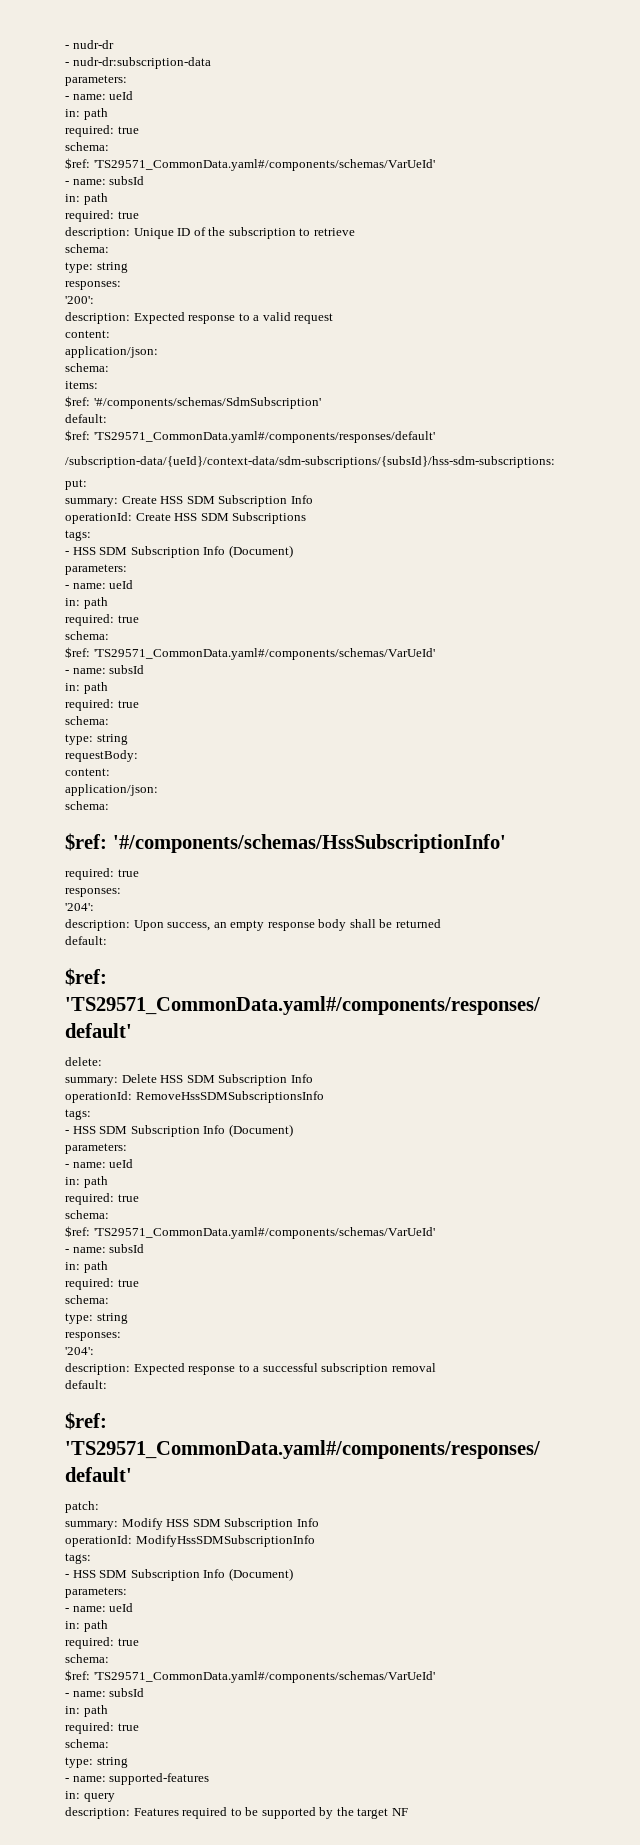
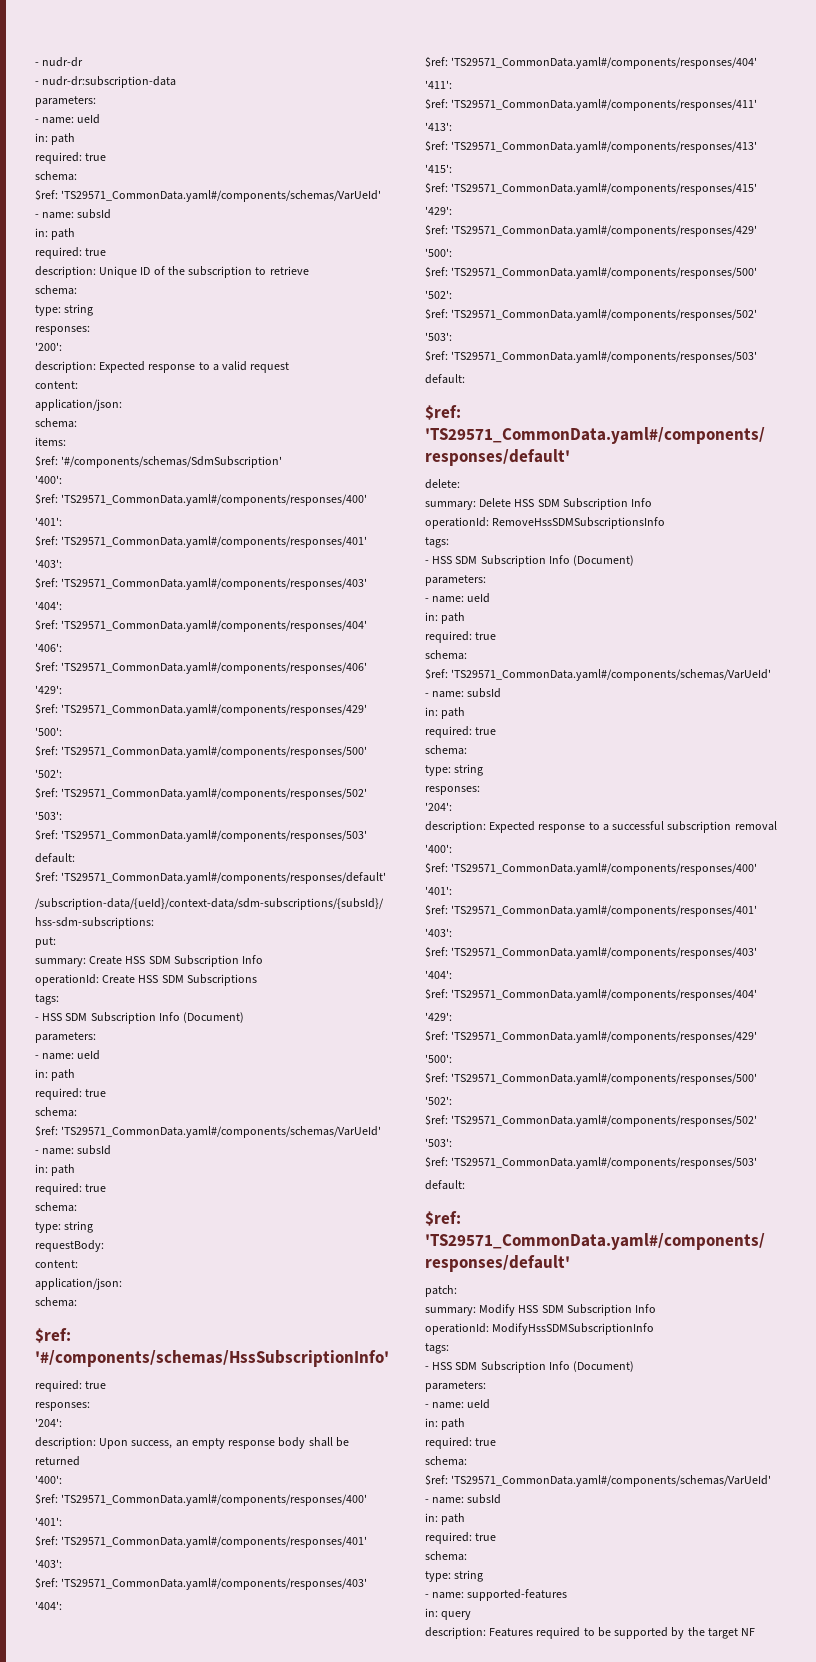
(321, 403) none -> [35,475,62,484] [35,494,368,506] [35,517,62,526] [35,536,368,548] [35,559,62,568] [35,578,368,590] [35,601,62,610] [35,620,368,632] [35,643,62,652] [35,662,368,674] [35,685,62,694] [35,704,368,716] [35,727,62,736] [35,746,368,758] [35,769,62,778] [35,788,368,800] [35,811,62,820] [35,830,368,842] // '400': // $ref: 'TS29571_CommonData.yaml#/components/responses/400' // '401': // $ref: 'TS29571_CommonData.yaml#/components/responses/401' // '403': // $ref: 'TS29571_CommonData.yaml#/components/responses/403' // '404': // $ref: 'TS29571_CommonData.yaml#/components/responses/404' // '406': // $ref: 'TS29571_CommonData.yaml#/components/responses/406' // '429': // $ref: 'TS29571_CommonData.yaml#/components/responses/429' // '500': // $ref: 'TS29571_CommonData.yaml#/components/responses/500' // '502': // $ref: 'TS29571_CommonData.yaml#/components/responses/502' // '503': // $ref: 'TS29571_CommonData.yaml#/components/responses/503'
(441, 923) none -> [35,1475,62,1484] [35,1494,368,1506] [35,1517,62,1526] [35,1536,368,1548] [35,1559,62,1568] [35,1578,368,1590] [35,1601,62,1610] [425,57,758,69] [425,80,452,89] [425,99,758,111] [425,122,452,131] [425,141,758,153] [425,164,452,173] [425,183,758,195] [425,206,452,215] [425,225,758,237] [425,248,452,257] [425,267,758,279] [425,290,452,299] [425,309,758,321] [425,332,452,341] [425,351,758,363] // '400': // $ref: 'TS29571_CommonData.yaml#/components/responses/400' // '401': // $ref: 'TS29571_CommonData.yaml#/components/responses/401' // '403': // $ref: 'TS29571_CommonData.yaml#/components/responses/403' // '404': // $ref: 'TS29571_CommonData.yaml#/components/responses/404' // '411': // $ref: 'TS29571_CommonData.yaml#/components/responses/411' // '413': // $ref: 'TS29571_CommonData.yaml#/components/responses/413' // '415': // $ref: 'TS29571_CommonData.yaml#/components/responses/415' // '429': // $ref: 'TS29571_CommonData.yaml#/components/responses/429' // '500': // $ref: 'TS29571_CommonData.yaml#/components/responses/500' // '502': // $ref: 'TS29571_CommonData.yaml#/components/responses/502' // '503': // $ref: 'TS29571_CommonData.yaml#/components/responses/503'
(436, 1367) none -> [425,844,452,853] [425,863,758,875] [425,886,452,895] [425,905,758,917] [425,928,452,937] [425,947,758,959] [425,970,452,979] [425,989,758,1001] [425,1012,452,1021] [425,1031,758,1043] [425,1054,452,1063] [425,1073,758,1085] [425,1096,452,1105] [425,1115,758,1127] [425,1138,452,1147] [425,1157,758,1169] // '400': // $ref: 'TS29571_CommonData.yaml#/components/responses/400' // '401': // $ref: 'TS29571_CommonData.yaml#/components/responses/401' // '403': // $ref: 'TS29571_CommonData.yaml#/components/responses/403' // '404': // $ref: 'TS29571_CommonData.yaml#/components/responses/404' // '429': // $ref: 'TS29571_CommonData.yaml#/components/responses/429' // '500': // $ref: 'TS29571_CommonData.yaml#/components/responses/500' // '502': // $ref: 'TS29571_CommonData.yaml#/components/responses/502' // '503': // $ref: 'TS29571_CommonData.yaml#/components/responses/503'

